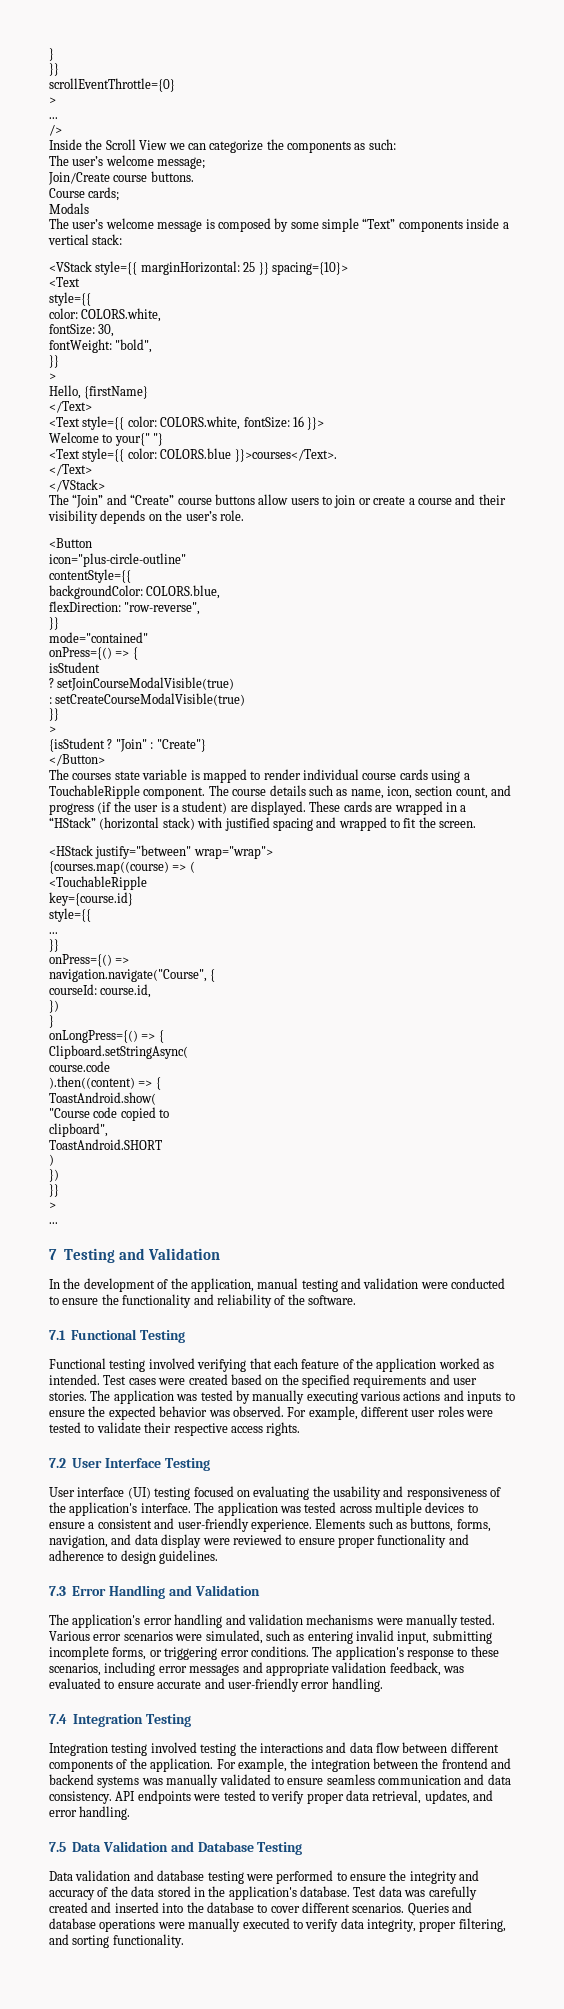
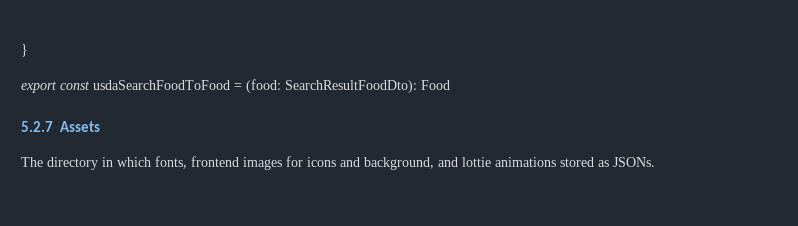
[49,48,54,61] [49,63,59,76] [49,78,175,92] [49,97,56,104] [49,117,58,119] [49,124,62,136] [49,139,396,153] [49,155,206,169] [48,171,194,185] [49,187,120,201] [49,203,89,214] [49,218,509,232] [48,234,123,245] [49,261,348,275] [49,277,80,287] [49,292,91,306] [49,308,162,322] [49,324,115,337] [49,339,153,353] [49,355,59,368] [49,373,56,380] [49,385,149,399] [49,401,92,413] [49,416,325,430] [49,432,164,446] [49,448,337,462] [49,464,92,476] [49,479,105,492] [49,494,506,508] [48,510,244,524] [49,538,92,548] [49,553,186,567] [49,569,131,583] [49,585,221,599] [49,601,201,615] [49,617,59,630] [49,632,148,643] [49,647,138,660] [49,662,100,673] [49,677,235,691] [49,693,246,706] [49,708,59,721] [49,726,56,733] [49,738,206,752] [49,754,105,766] [49,769,470,783] [49,785,512,799] [49,801,467,815] [49,817,477,831] [49,845,273,859] [49,861,195,874] [49,876,147,890] [49,892,133,906] [49,908,91,922] [49,932,58,934] [49,939,59,952] [49,954,130,967] [49,969,216,982] [49,984,152,998] [49,1000,59,1013] [49,1015,54,1028] [49,1030,164,1043] [49,1045,188,1059] [49,1061,110,1072] [49,1076,161,1090] [49,1092,156,1105] [49,1107,170,1121] [49,1123,108,1137] [49,1139,162,1150] [49,1154,54,1166] [49,1169,59,1182] [49,1184,59,1197] [49,1202,56,1209] [49,1222,58,1224] [49,1248,221,1263] [49,1278,506,1292] [49,1294,356,1308] [49,1329,186,1343] [49,1358,495,1372] [49,1374,478,1388] [49,1390,515,1404] [49,1406,494,1420] [49,1422,301,1436] [49,1458,210,1471] [49,1486,502,1500] [49,1502,478,1516] [49,1518,491,1532] [49,1534,469,1548] [49,1550,219,1564] [49,1585,260,1599] [49,1614,496,1628] [49,1630,492,1644] [49,1646,499,1660] [49,1662,464,1676] [49,1678,383,1692] [49,1714,192,1727] [49,1742,499,1756] [49,1758,512,1772] [49,1774,511,1788] [49,1790,494,1804] [49,1806,131,1820] [49,1841,303,1855] [49,1870,480,1884] [49,1886,477,1900] [49,1902,473,1916] [49,1918,506,1932] [49,1934,184,1948] } // }} // scrollEventThrottle={0} // > // ... // /> // Inside the Scroll View we can categorize the components as such: // The user’s welcome message; // Join/Create course buttons. // Course cards; // Modals // The user’s welcome message is composed by some simple “Text” components inside a vertical stack: // <VStack style={{ marginHorizontal: 25 }} spacing={10}> // <Text // style={{ // color: COLORS.white, // fontSize: 30, // fontWeight: "bold", // }} // > // Hello, {firstName} // </Text> // <Text style={{ color: COLORS.white, fontSize: 16 }}> // Welcome to your{" "} // <Text style={{ color: COLORS.blue }}>courses</Text>. // </Text> // </VStack> // The “Join” and “Create” course buttons allow users to join or create a course and their visibility depends on the user’s role. // <Button // icon="plus-circle-outline" // contentStyle={{ // backgroundColor: COLORS.blue, // flexDirection: "row-reverse", // }} // mode="contained" // onPress={() => { // isStudent // ? setJoinCourseModalVisible(true) // : setCreateCourseModalVisible(true) // }} // > // {isStudent ? "Join" : "Create"} // </Button> // The courses state variable is mapped to render individual course cards using a TouchableRipple component. The course details such as name, icon, section count, and progress (if the user is a student) are displayed. These cards are wrapped in a “HStack” (horizontal stack) with justified spacing and wrapped to fit the screen. // <HStack justify="between" wrap="wrap"> // {courses.map((course) => ( // <TouchableRipple // key={course.id} // style={{ // ... // }} // onPress={() => // navigation.navigate("Course", { // courseId: course.id, // }) // } // onLongPress={() => { // Clipboard.setStringAsync( // course.code // ).then((content) => { // ToastAndroid.show( // "Course code copied to // clipboard", // ToastAndroid.SHORT // ) // }) // }} // > // ... // 7 Testing and Validation // In the development of the application, manual testing and validation were conducted to ensure the functionality and reliability of the software. // 7.1 Functional Testing // Functional testing involved verifying that each feature of the application worked as intended. Test cases were created based on the specified requirements and user stories. The application was tested by manually executing various actions and inputs to ensure the expected behavior was observed. For example, different user roles were tested to validate their respective access rights. // 7.2 User Interface Testing // User interface (UI) testing focused on evaluating the usability and responsiveness of the application's interface. The application was tested across multiple devices to ensure a consistent and user-friendly experience. Elements such as buttons, forms, navigation, and data display were reviewed to ensure proper functionality and adherence to design guidelines. // 7.3 Error Handling and Validation // The application's error handling and validation mechanisms were manually tested. Various error scenarios were simulated, such as entering invalid input, submitting incomplete forms, or triggering error conditions. The application's response to these scenarios, including error messages and appropriate validation feedback, was evaluated to ensure accurate and user-friendly error handling. // 7.4 Integration Testing // Integration testing involved testing the interactions and data flow between different components of the application. For example, the integration between the frontend and backend systems was manually validated to ensure seamless communication and data consistency. API endpoints were tested to verify proper data retrieval, updates, and error handling. // 7.5 Data Validation and Database Testing // Data validation and database testing were performed to ensure the integrity and accuracy of the data stored in the application's database. Test data was carefully created and inserted into the database to cover different scenarios. Queries and database operations were manually executed to verify data integrity, proper filtering, and sorting functionality. -> [21,44,28,57] [21,79,450,93] [21,121,100,132] [21,156,655,170] } // export const usdaSearchFoodToFood = (food: SearchResultFoodDto): Food // 5.2.7 Assets // The directory in which fonts, frontend images for icons and background, and lottie animations stored as JSONs.

